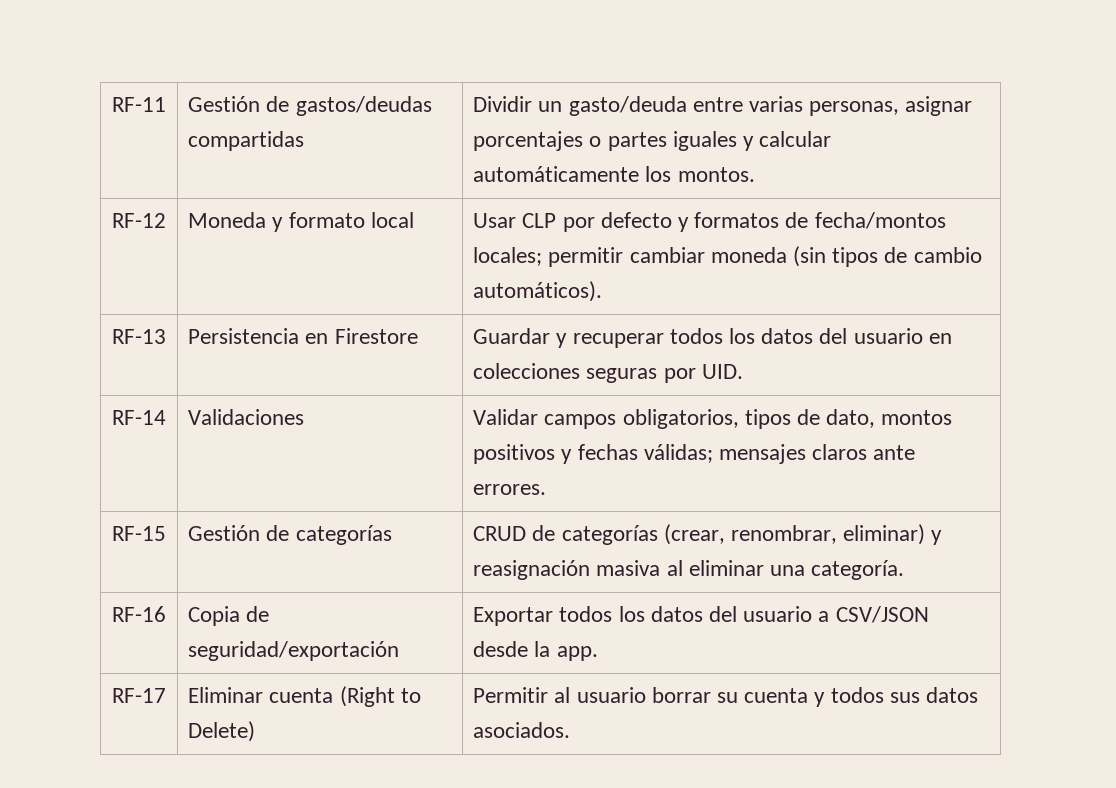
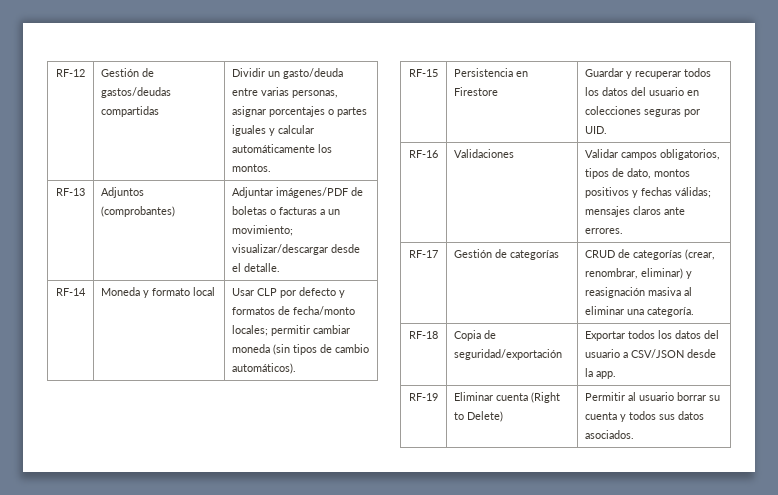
[112,97,166,112] RF-11 -> [56,69,85,77] RF-12
[112,213,166,228] RF-12 -> [56,188,85,196] [101,187,145,198] [101,206,176,217] [232,187,364,198] [232,206,341,215] [232,225,294,236] [232,244,361,255] [232,263,281,272] [56,288,86,296] RF-13 | Adjuntos (comprobantes) | Adjuntar imágenes/PDF de boletas o facturas a un movimiento; visualizar/descargar desde el detalle. // RF-14
[814,212,946,229] fecha/montos -> [293,306,356,315] fecha/monto
[112,329,166,344] RF-13 -> [409,69,438,77] RF-15
[112,410,166,425] RF-14 -> [409,150,438,158] RF-16
[112,526,166,541] RF-15 -> [409,250,438,258] RF-17
[112,606,166,622] RF-16 -> [409,331,438,339] RF-18
[112,688,166,703] RF-17 -> [409,393,438,401] RF-19

